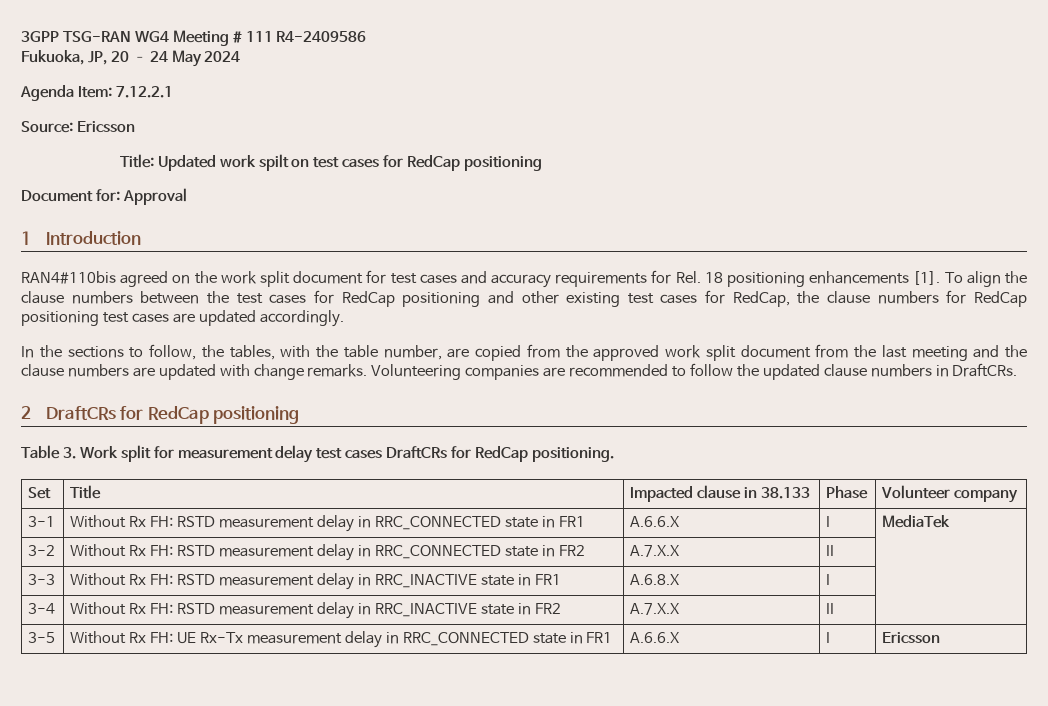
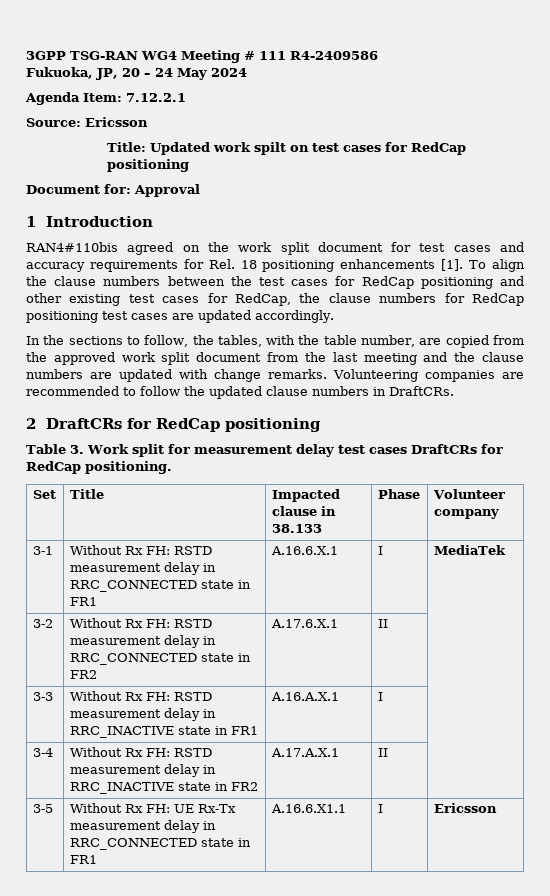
[630,516,680,527] A.6.6.X -> [270,546,338,555] A.16.6.X.1
[630,545,680,557] A.7.X.X -> [270,619,338,628] A.17.6.X.1
[630,574,680,585] A.6.8.X -> [270,692,339,701] A.16.A.X.1
[630,603,680,615] A.7.X.X -> [270,748,339,757] A.17.A.X.1
[630,632,680,643] A.6.6.X -> [270,804,346,813] A.16.6.X1.1

